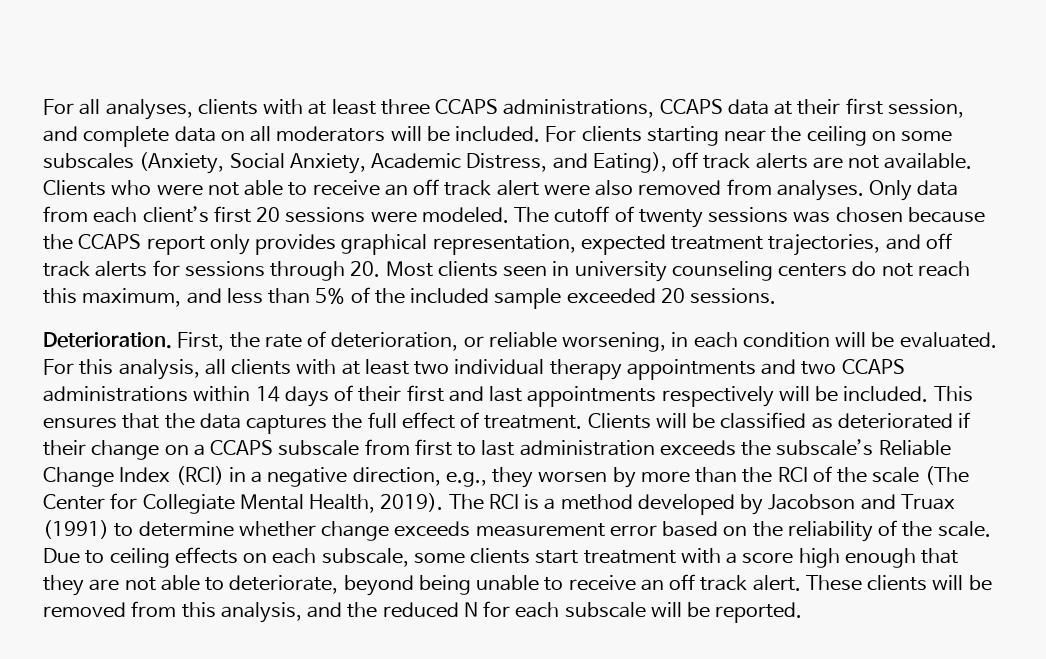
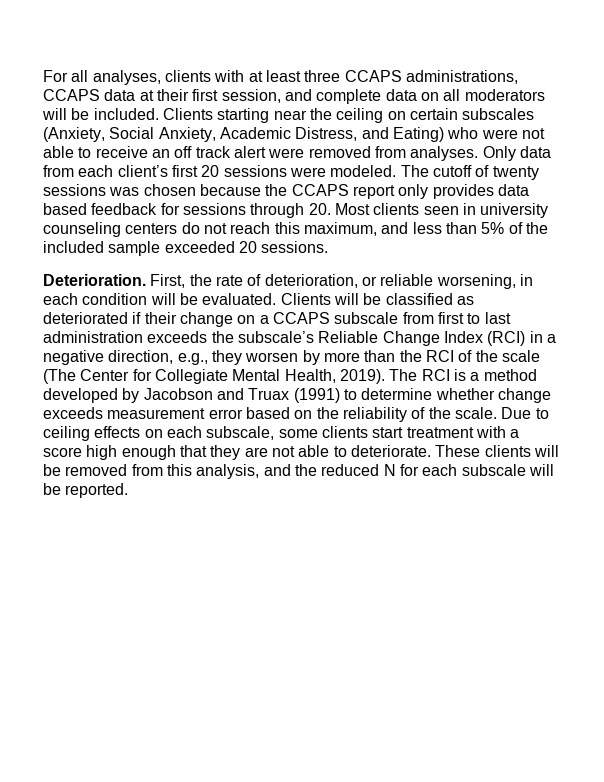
[545,126,642,142] For clients -> [162,108,213,120] Clients
[901,131,953,142] some -> [409,108,458,120] certain
[592,152,973,173] [43,180,106,196] Eating), off track alerts are not available. Clients -> [392,127,444,142] Eating)
[595,180,634,196] also -> (305, 153) none
[341,233,952,256] [43,261,148,277] graphical representation, expected treatment trajectories, and off track alerts -> [497,184,529,196] [43,203,158,215] data based feedback
[43,359,905,380] [43,385,973,407] [43,412,583,434] For this analysis, all clients with at least two individual therapy appointments and two CCAPS administrations within 14 days of their first and last appointments respectively will be included. This ensures that the data captures the full effect of treatment. -> (277, 299) none
[229,574,801,596] deteriorate, beyond being unable to receive an off track alert. -> [350,445,431,457] deteriorate.

